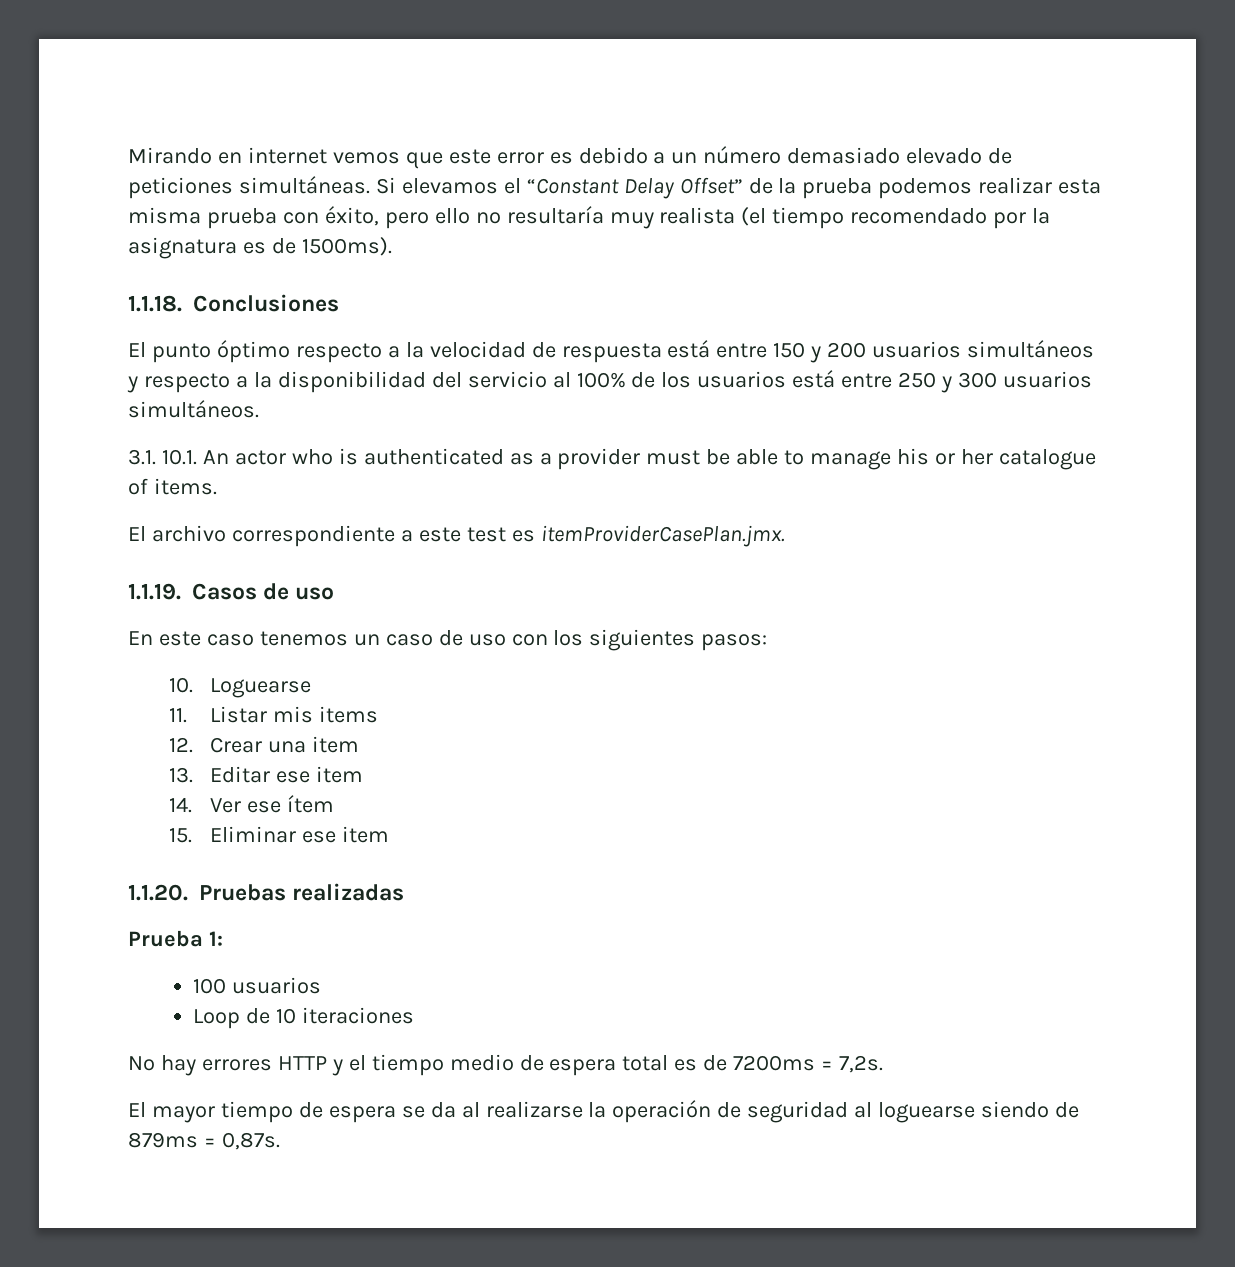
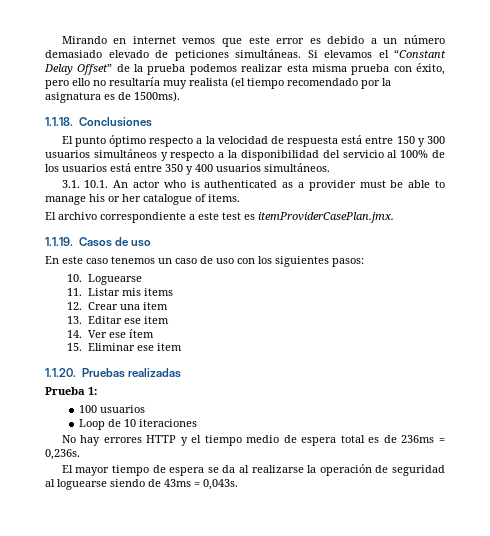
[827,342,867,358] 200 -> [426,136,445,144] 300
[898,372,998,393] 250 y 300 -> [165,164,213,175] 350 y 400
[733,1055,884,1073] 7200ms = 7,2s. -> [401,435,445,443] [45,449,80,460] 236ms = 0,236s.
[128,1132,280,1150] 879ms = 0,87s. -> [164,479,238,490] 43ms = 0,043s.

